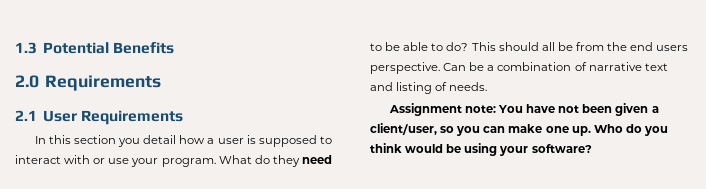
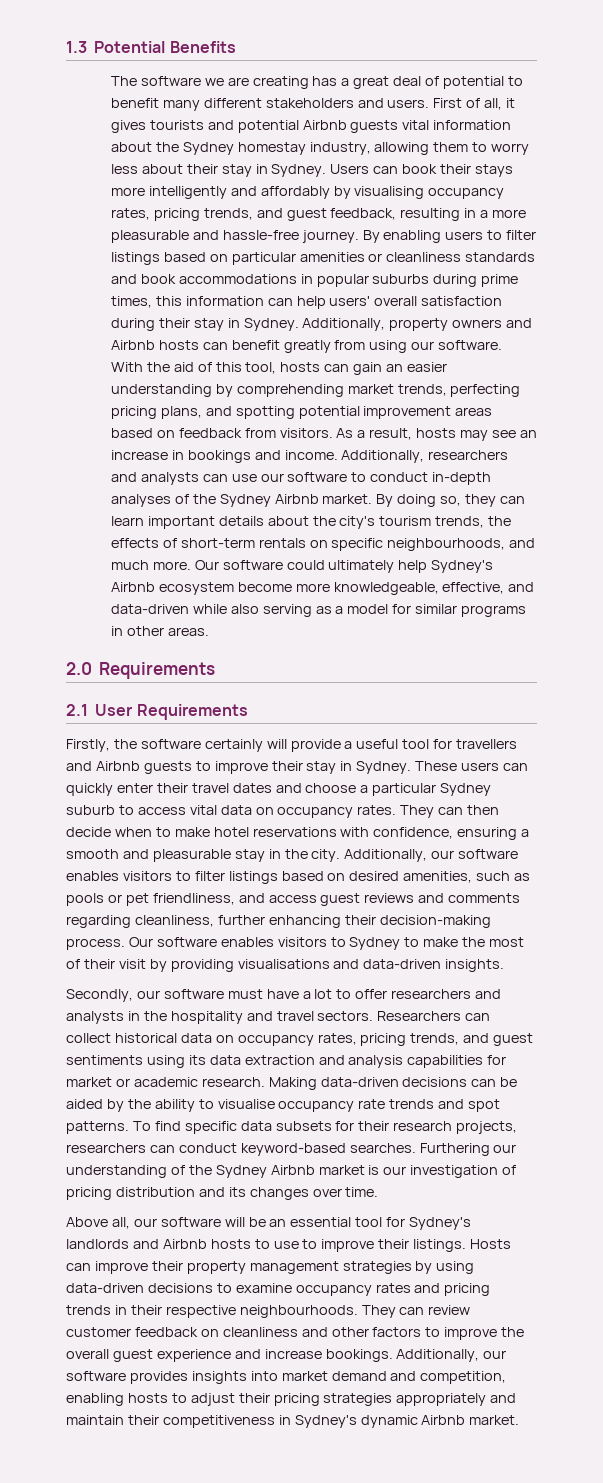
(174, 48) none -> [110,76,523,89] [110,98,516,111] [110,120,512,133] [110,142,530,155] [110,164,514,177] [110,186,505,199] [110,208,527,221] [110,230,537,243] [110,252,536,265] [110,274,519,287] [110,296,503,309] [110,318,533,331] [110,340,503,353] [110,362,448,375] [110,384,521,397] [110,406,493,419] [110,428,537,441] [110,450,509,463] [110,472,492,485] [110,494,526,507] [110,516,512,529] [110,538,536,551] [110,560,494,573] [110,582,535,595] [110,604,527,617] [110,626,209,636] // The software we are creating has a great deal of potential to benefit many different stakeholders and users. First of all, it gives tourists and potential Airbnb guests vital information about the Sydney homestay industry, allowing them to worry less about their stay in Sydney. Users can book their stays more intelligently and affordably by visualising occupancy rates, pricing trends, and guest feedback, resulting in a more pleasurable and hassle-free journey. By enabling users to filter listings based on particular amenities or cleanliness standards and book accommodations in popular suburbs during prime times, this information can help users' overall satisfaction during their stay in Sydney. Additionally, property owners and Airbnb hosts can benefit greatly from using our software. With the aid of this tool, hosts can gain an easier understanding by comprehending market trends, perfecting pricing plans, and spotting potential improvement areas based on feedback from visitors. As a result, hosts may see an increase in bookings and income. Additionally, researchers and analysts can use our software to conduct in-depth analyses of the Sydney Airbnb market. By doing so, they can learn important details about the city's tourism trends, the effects of short-term rentals on specific neighbourhoods, and much more. Our software could ultimately help Sydney's Airbnb ecosystem become more knowledgeable, effective, and data-driven while also serving as a model for similar programs in other areas.
[34,135,332,147] [15,155,332,167] [370,42,689,51] [370,62,668,74] [370,82,488,94] [388,103,659,116] [370,123,668,136] [370,143,592,156] In this section you detail how a user is supposed to interact with or use your program. What do they need to be able to do? This should all be from the end users perspective. Can be a combination of narrative text and listing of needs. // Assignment note: You have not been given a client/user, so you can make one up. Who do you think would be using your software? -> [66,739,518,752] [66,761,529,774] [66,783,492,796] [66,805,500,818] [66,827,530,840] [66,849,519,862] [66,871,531,884] [66,893,521,906] [66,915,491,928] [66,937,525,950] [66,959,505,972] [66,989,502,1002] [66,1011,491,1024] [66,1033,534,1046] [66,1055,507,1068] [66,1077,518,1090] [66,1099,501,1112] [66,1121,518,1134] [66,1143,517,1156] [66,1165,517,1178] [66,1187,379,1200] [66,1217,472,1230] [66,1239,512,1252] [66,1261,475,1274] [66,1283,491,1296] [66,1305,471,1318] [66,1327,525,1340] [66,1349,507,1362] [66,1371,507,1384] [66,1393,517,1406] [66,1415,520,1428] Firstly, the software certainly will provide a useful tool for travellers and Airbnb guests to improve their stay in Sydney. These users can quickly enter their travel dates and choose a particular Sydney suburb to access vital data on occupancy rates. They can then decide when to make hotel reservations with confidence, ensuring a smooth and pleasurable stay in the city. Additionally, our software enables visitors to filter listings based on desired amenities, such as pools or pet friendliness, and access guest reviews and comments regarding cleanliness, further enhancing their decision-making process. Our software enables visitors to Sydney to make the most of their visit by providing visualisations and data-driven insights. // Secondly, our software must have a lot to offer researchers and analysts in the hospitality and travel sectors. Researchers can collect historical data on occupancy rates, pricing trends, and guest sentiments using its data extraction and analysis capabilities for market or academic research. Making data-driven decisions can be aided by the ability to visualise occupancy rate trends and spot patterns. To find specific data subsets for their research projects, researchers can conduct keyword-based searches. Furthering our understanding of the Sydney Airbnb market is our investigation of pricing distribution and its changes over time. // Above all, our software will be an essential tool for Sydney's landlords and Airbnb hosts to use to improve their listings. Hosts can improve their property management strategies by using data-driven decisions to examine occupancy rates and pricing trends in their respective neighbourhoods. They can review customer feedback on cleanliness and other factors to improve the overall guest experience and increase bookings. Additionally, our software provides insights into market demand and competition, enabling hosts to adjust their pricing strategies appropriately and maintain their competitiveness in Sydney's dynamic Airbnb market.

